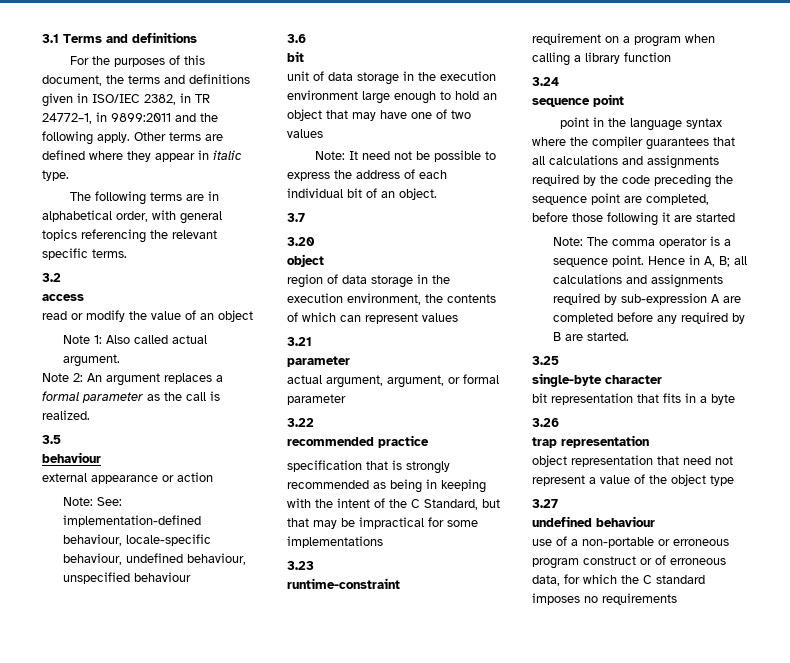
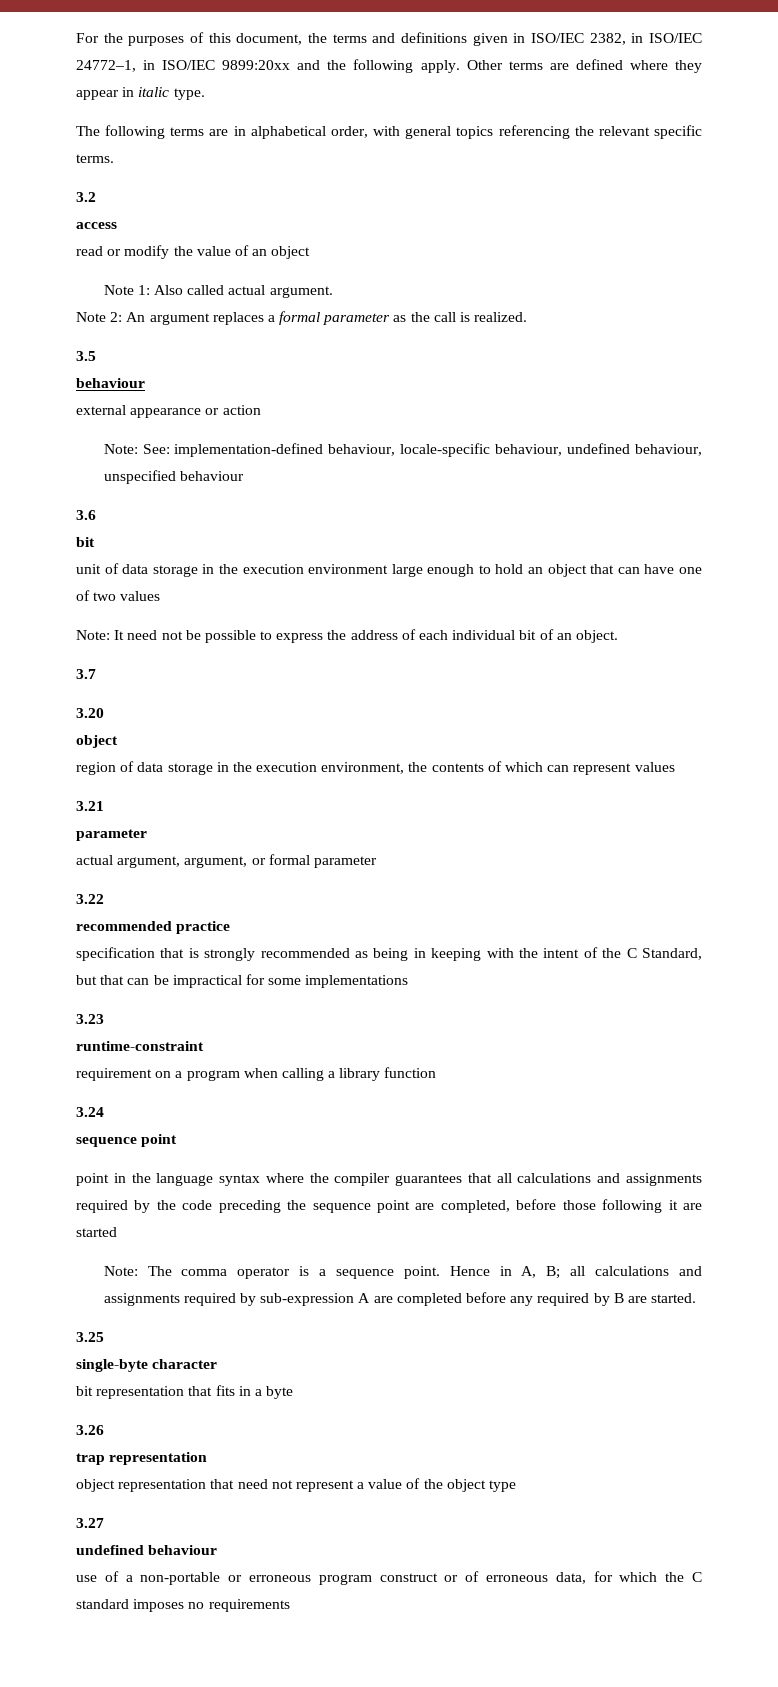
[42,32,197,43] 3.1 Terms and definitions // -> (76, 38) none
[195,94,210,103] TR -> [649,33,702,43] ISO/IEC
[111,113,171,122] 9899:2011 -> [162,60,291,70] ISO/IEC 9899:20xx
[352,112,376,121] may -> [617,567,640,574] can
[313,520,337,529] may -> [127,978,150,985] can

